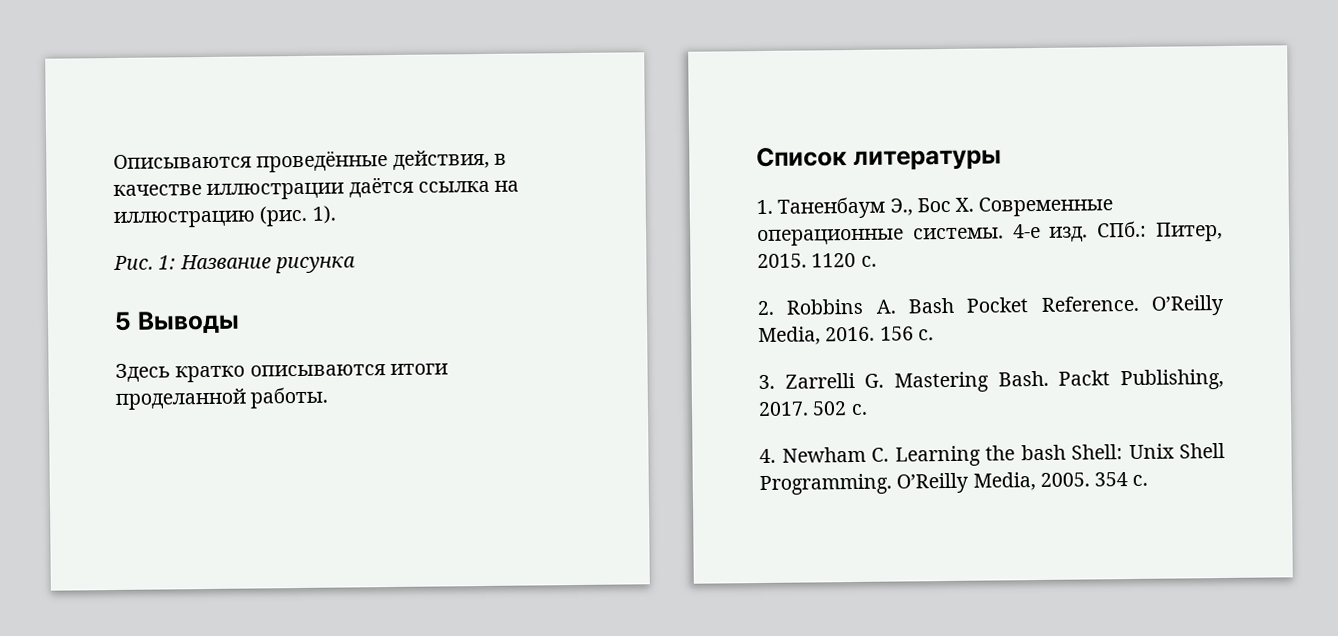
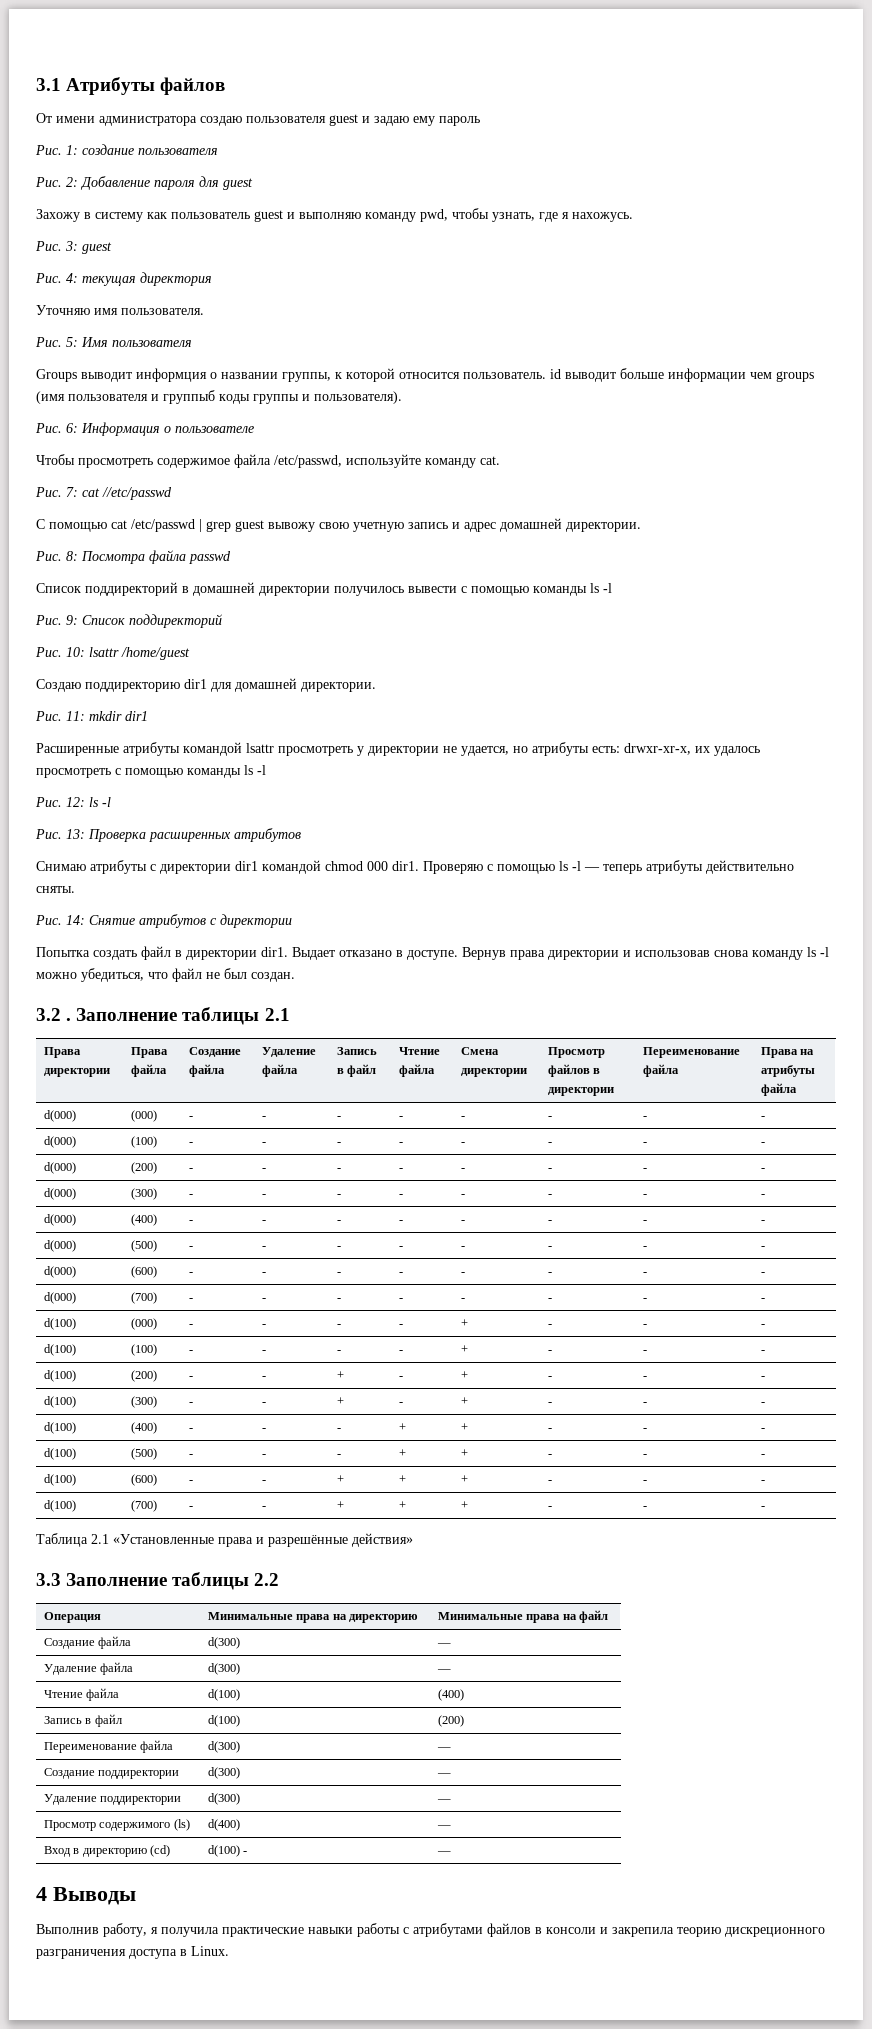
[113,149,507,173] [113,176,520,200] [113,205,336,229] [113,254,356,274] [114,310,240,334] [115,363,448,383] [115,386,329,410] [756,147,1002,171] [756,196,1114,219] [757,220,1223,247] [757,252,877,269] [757,294,1224,316] [758,326,934,346] [758,369,1224,393] [758,401,868,417] [759,442,1225,467] [759,472,1149,496] Описываются проведённые действия, в качестве иллюстрации даётся ссылка на иллюстрацию (рис. 1). // Рис. 1: Название рисунка // 5 Выводы // Здесь кратко описываются итоги проделанной работы. // Список литературы // 1. Таненбаум Э., Бос Х. Современные операционные системы. 4-е изд. СПб.: Питер, 2015. 1120 с. // 2. Robbins A. Bash Pocket Reference. O’Reilly Media, 2016. 156 с. // 3. Zarrelli G. Mastering Bash. Packt Publishing, 2017. 502 с. // 4. Newham C. Learning the bash Shell: Unix Shell Programming. O’Reilly Media, 2005. 354 с. -> [36,77,226,95] [36,113,480,126] [35,144,218,155] [35,176,253,190] [36,208,633,222] [35,241,112,254] [35,272,212,286] [36,305,204,315] [35,337,192,347] [36,368,814,382] [36,390,402,404] [35,422,254,436] [36,454,500,468] [35,487,172,500] [36,518,641,532] [35,550,231,564] [36,582,612,596] [35,614,222,628] [35,647,190,660] [36,678,376,692] [35,711,148,721] [36,742,760,756] [36,765,266,778] [35,797,111,807] [35,828,301,842] [36,860,794,874] [36,886,75,893] [35,914,292,928] [36,946,829,960] [36,968,295,982] [36,1007,290,1025] [43,1047,81,1058] [43,1068,110,1077] [130,1047,168,1058] [130,1064,167,1077] [188,1047,241,1057] [188,1064,225,1077] [261,1047,316,1057] [261,1064,298,1077] [336,1047,377,1055] [336,1064,377,1077] [398,1047,440,1055] [398,1064,435,1077] [460,1047,499,1055] [460,1068,527,1077] [547,1047,605,1058] [547,1064,601,1077] [547,1087,614,1096] [642,1047,740,1058] [642,1064,679,1077] [760,1047,815,1058] [760,1065,815,1077] [760,1083,797,1096] [43,1110,76,1122] [130,1110,157,1122] [188,1116,193,1119] [261,1116,266,1119] [336,1116,341,1119] [398,1116,403,1119] [460,1116,465,1119] [547,1116,552,1119] [642,1116,647,1119] [760,1116,765,1119] [43,1136,76,1148] [130,1136,157,1148] [188,1142,193,1145] [261,1142,266,1145] [336,1142,341,1145] [398,1142,403,1145] [460,1142,465,1145] [547,1142,552,1145] [642,1142,647,1145] [760,1142,765,1145] [43,1162,76,1174] [130,1162,157,1174] [188,1168,193,1171] [261,1168,266,1171] [336,1168,341,1171] [398,1168,403,1171] [460,1168,465,1171] [547,1168,552,1171] [642,1168,647,1171] [760,1168,765,1171] [43,1188,76,1200] [130,1188,157,1200] [188,1194,193,1197] [261,1194,266,1197] [336,1194,341,1197] [398,1194,403,1197] [460,1194,465,1197] [547,1194,552,1197] [642,1194,647,1197] [760,1194,765,1197] [43,1214,76,1226] [130,1214,157,1226] [188,1220,193,1223] [261,1220,266,1223] [336,1220,341,1223] [398,1220,403,1223] [460,1220,465,1223] [547,1220,552,1223] [642,1220,647,1223] [760,1220,765,1223] [43,1240,76,1252] [130,1240,157,1252] [188,1246,193,1249] [261,1246,266,1249] [336,1246,341,1249] [398,1246,403,1249] [460,1246,465,1249] [547,1246,552,1249] [642,1246,647,1249] [760,1246,765,1249] [43,1266,76,1278] [130,1266,157,1278] [188,1272,193,1275] [261,1272,266,1275] [336,1272,341,1275] [398,1272,403,1275] [460,1272,465,1275] [547,1272,552,1275] [642,1272,647,1275] [760,1272,765,1275] [43,1292,76,1304] [130,1292,157,1304] [188,1298,193,1301] [261,1298,266,1301] [336,1298,341,1301] [398,1298,403,1301] [460,1298,465,1301] [547,1298,552,1301] [642,1298,647,1301] [760,1298,765,1301] [43,1318,76,1330] [130,1318,157,1330] [188,1324,193,1327] [261,1324,266,1327] [336,1324,341,1327] [398,1324,403,1327] [460,1319,468,1327] [547,1324,552,1327] [642,1324,647,1327] [760,1324,765,1327] [43,1344,76,1356] [130,1344,157,1356] [188,1350,193,1353] [261,1350,266,1353] [336,1350,341,1353] [398,1350,403,1353] [460,1345,468,1353] [547,1350,552,1353] [642,1350,647,1353] [760,1350,765,1353] [43,1370,76,1382] [130,1370,157,1382] [188,1376,193,1379] [261,1376,266,1379] [336,1371,344,1379] [398,1376,403,1379] [460,1371,468,1379] [547,1376,552,1379] [642,1376,647,1379] [760,1376,765,1379] [43,1396,76,1408] [130,1396,157,1408] [188,1402,193,1405] [261,1402,266,1405] [336,1397,344,1405] [398,1402,403,1405] [460,1397,468,1405] [547,1402,552,1405] [642,1402,647,1405] [760,1402,765,1405] [43,1422,76,1434] [130,1422,157,1434] [188,1428,193,1431] [261,1428,266,1431] [336,1428,341,1431] [398,1423,406,1431] [460,1423,468,1431] [547,1428,552,1431] [642,1428,647,1431] [760,1428,765,1431] [43,1448,76,1460] [130,1448,157,1460] [188,1454,193,1457] [261,1454,266,1457] [336,1454,341,1457] [398,1449,406,1457] [460,1449,468,1457] [547,1454,552,1457] [642,1454,647,1457] [760,1454,765,1457] [43,1474,76,1486] [130,1474,157,1486] [188,1480,193,1483] [261,1480,266,1483] [336,1475,344,1483] [398,1475,406,1483] [460,1475,468,1483] [547,1480,552,1483] [642,1480,647,1483] [760,1480,765,1483] [43,1500,76,1512] [130,1500,157,1512] [188,1506,193,1509] [261,1506,266,1509] [336,1501,344,1509] [398,1501,406,1509] [460,1501,468,1509] [547,1506,552,1509] [642,1506,647,1509] [760,1506,765,1509] [36,1533,413,1547] [36,1572,280,1590] [43,1612,101,1623] [207,1612,419,1623] [437,1610,609,1623] [43,1636,132,1649] [207,1637,240,1649] [436,1643,451,1646] [43,1662,134,1675] [207,1663,240,1675] [436,1669,451,1672] [43,1688,120,1701] [207,1689,240,1701] [437,1689,464,1701] [43,1714,122,1727] [207,1715,240,1727] [437,1715,464,1727] [43,1740,174,1753] [207,1741,240,1753] [436,1747,451,1750] [43,1768,180,1779] [207,1767,240,1779] [436,1773,451,1776] [43,1794,182,1805] [207,1793,240,1805] [436,1799,451,1802] [43,1819,190,1831] [207,1819,240,1831] [436,1825,451,1828] [43,1845,171,1857] [207,1845,248,1857] [436,1851,451,1854] [36,1887,136,1905] [36,1923,825,1937] [36,1946,229,1959] 3.1 Атрибуты файлов // От имени администратора создаю пользователя guest и задаю ему пароль // Рис. 1: создание пользователя // Рис. 2: Добавление пароля для guest // Захожу в систему как пользователь guest и выполняю команду pwd, чтобы узнать, где я нахожусь. // Рис. 3: guest // Рис. 4: текущая директория // Уточняю имя пользователя. // Рис. 5: Имя пользователя // Groups выводит информция о названии группы, к которой относится пользователь. id выводит больше информации чем groups (имя пользователя и группыб коды группы и пользователя). // Рис. 6: Информация о пользователе // Чтобы просмотреть содержимое файла /etc/passwd, используйте команду cat. // Рис. 7: cat //etc/passwd // С помощью cat /etc/passwd | grep guest вывожу свою учетную запись и адрес домашней директории. // Рис. 8: Посмотра файла passwd // Список поддиректорий в домашней директории получилось вывести с помощью команды ls -l // Рис. 9: Список поддиректорий // Рис. 10: lsattr /home/guest // Создаю поддиректорию dir1 для домашней директории. // Рис. 11: mkdir dir1 // Расширенные атрибуты командой lsattr просмотреть у директории не удается, но атрибуты есть: drwxr-xr-x, их удалось просмотреть с помощью команды ls -l // Рис. 12: ls -l // Рис. 13: Проверка расширенных атрибутов // Снимаю атрибуты с директории dir1 командой chmod 000 dir1. Проверяю с помощью ls -l — теперь атрибуты действительно сняты. // Рис. 14: Снятие атрибутов с директории // Попытка создать файл в директории dir1. Выдает отказано в доступе. Вернув права директории и использовав снова командy ls -l можно убедиться, что файл не был создан. // 3.2 . Заполнение таблицы 2.1 // Права директории | Права файла | Создание файла | Удаление файла | Запись в файл | Чтение файла | Смена директории | Просмотр файлов в директории | Переименование файла | Права на атрибуты файла // d(000) | (000) | - | - | - | - | - | - | - | - // d(000) | (100) | - | - | - | - | - | - | - | - // d(000) | (200) | - | - | - | - | - | - | - | - // d(000) | (300) | - | - | - | - | - | - | - | - // d(000) | (400) | - | - | - | - | - | - | - | - // d(000) | (500) | - | - | - | - | - | - | - | - // d(000) | (600) | - | - | - | - | - | - | - | - // d(000) | (700) | - | - | - | - | - | - | - | - // d(100) | (000) | - | - | - | - | + | - | - | - // d(100) | (100) | - | - | - | - | + | - | - | - // d(100) | (200) | - | - | + | - | + | - | - | - // d(100) | (300) | - | - | + | - | + | - | - | - // d(100) | (400) | - | - | - | + | + | - | - | - // d(100) | (500) | - | - | - | + | + | - | - | - // d(100) | (600) | - | - | + | + | + | - | - | - // d(100) | (700) | - | - | + | + | + | - | - | - // Таблица 2.1 «Установленные права и разрешённые действия» // 3.3 Заполнение таблицы 2.2 // Операция | Минимальные права на директорию | Минимальные права на файл // Создание файла | d(300) | — // Удаление файла | d(300) | — // Чтение файла | d(100) | (400) // Запись в файл | d(100) | (200) // Переименование файла | d(300) | — // Создание поддиректории | d(300) | — // Удаление поддиректории | d(300) | — // Просмотр содержимого (ls) | d(400) | — // Вход в директорию (cd) | d(100) - | — // 4 Выводы // Выполнив работу, я получила практические навыки работы с атрибутами файлов в консоли и закрепила теорию дискреционного разграничения доступа в Linux.

